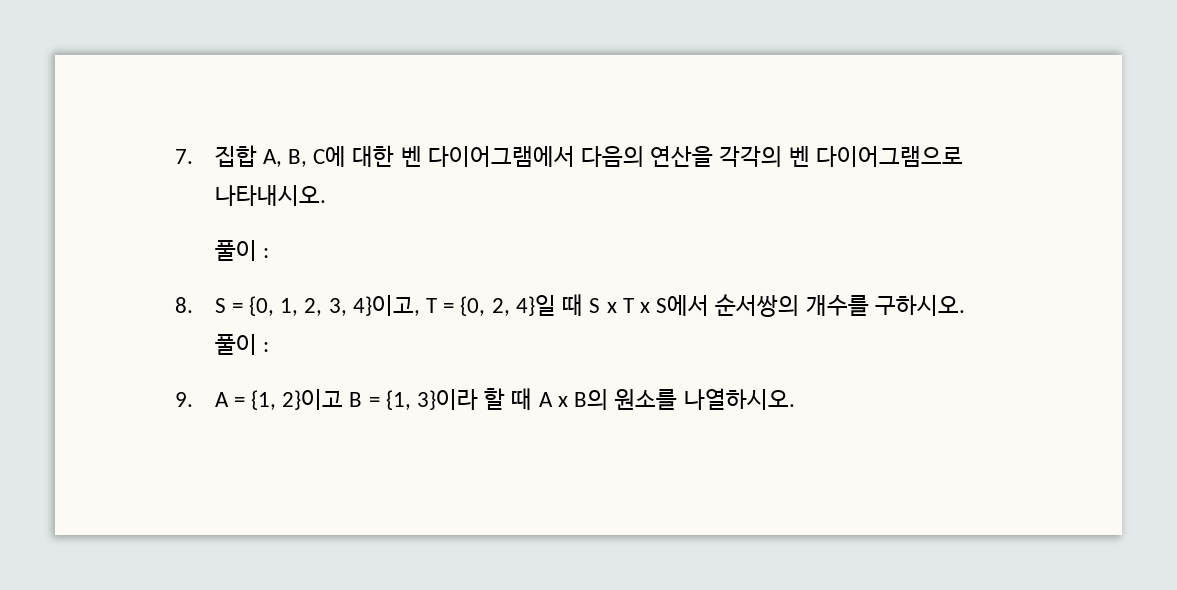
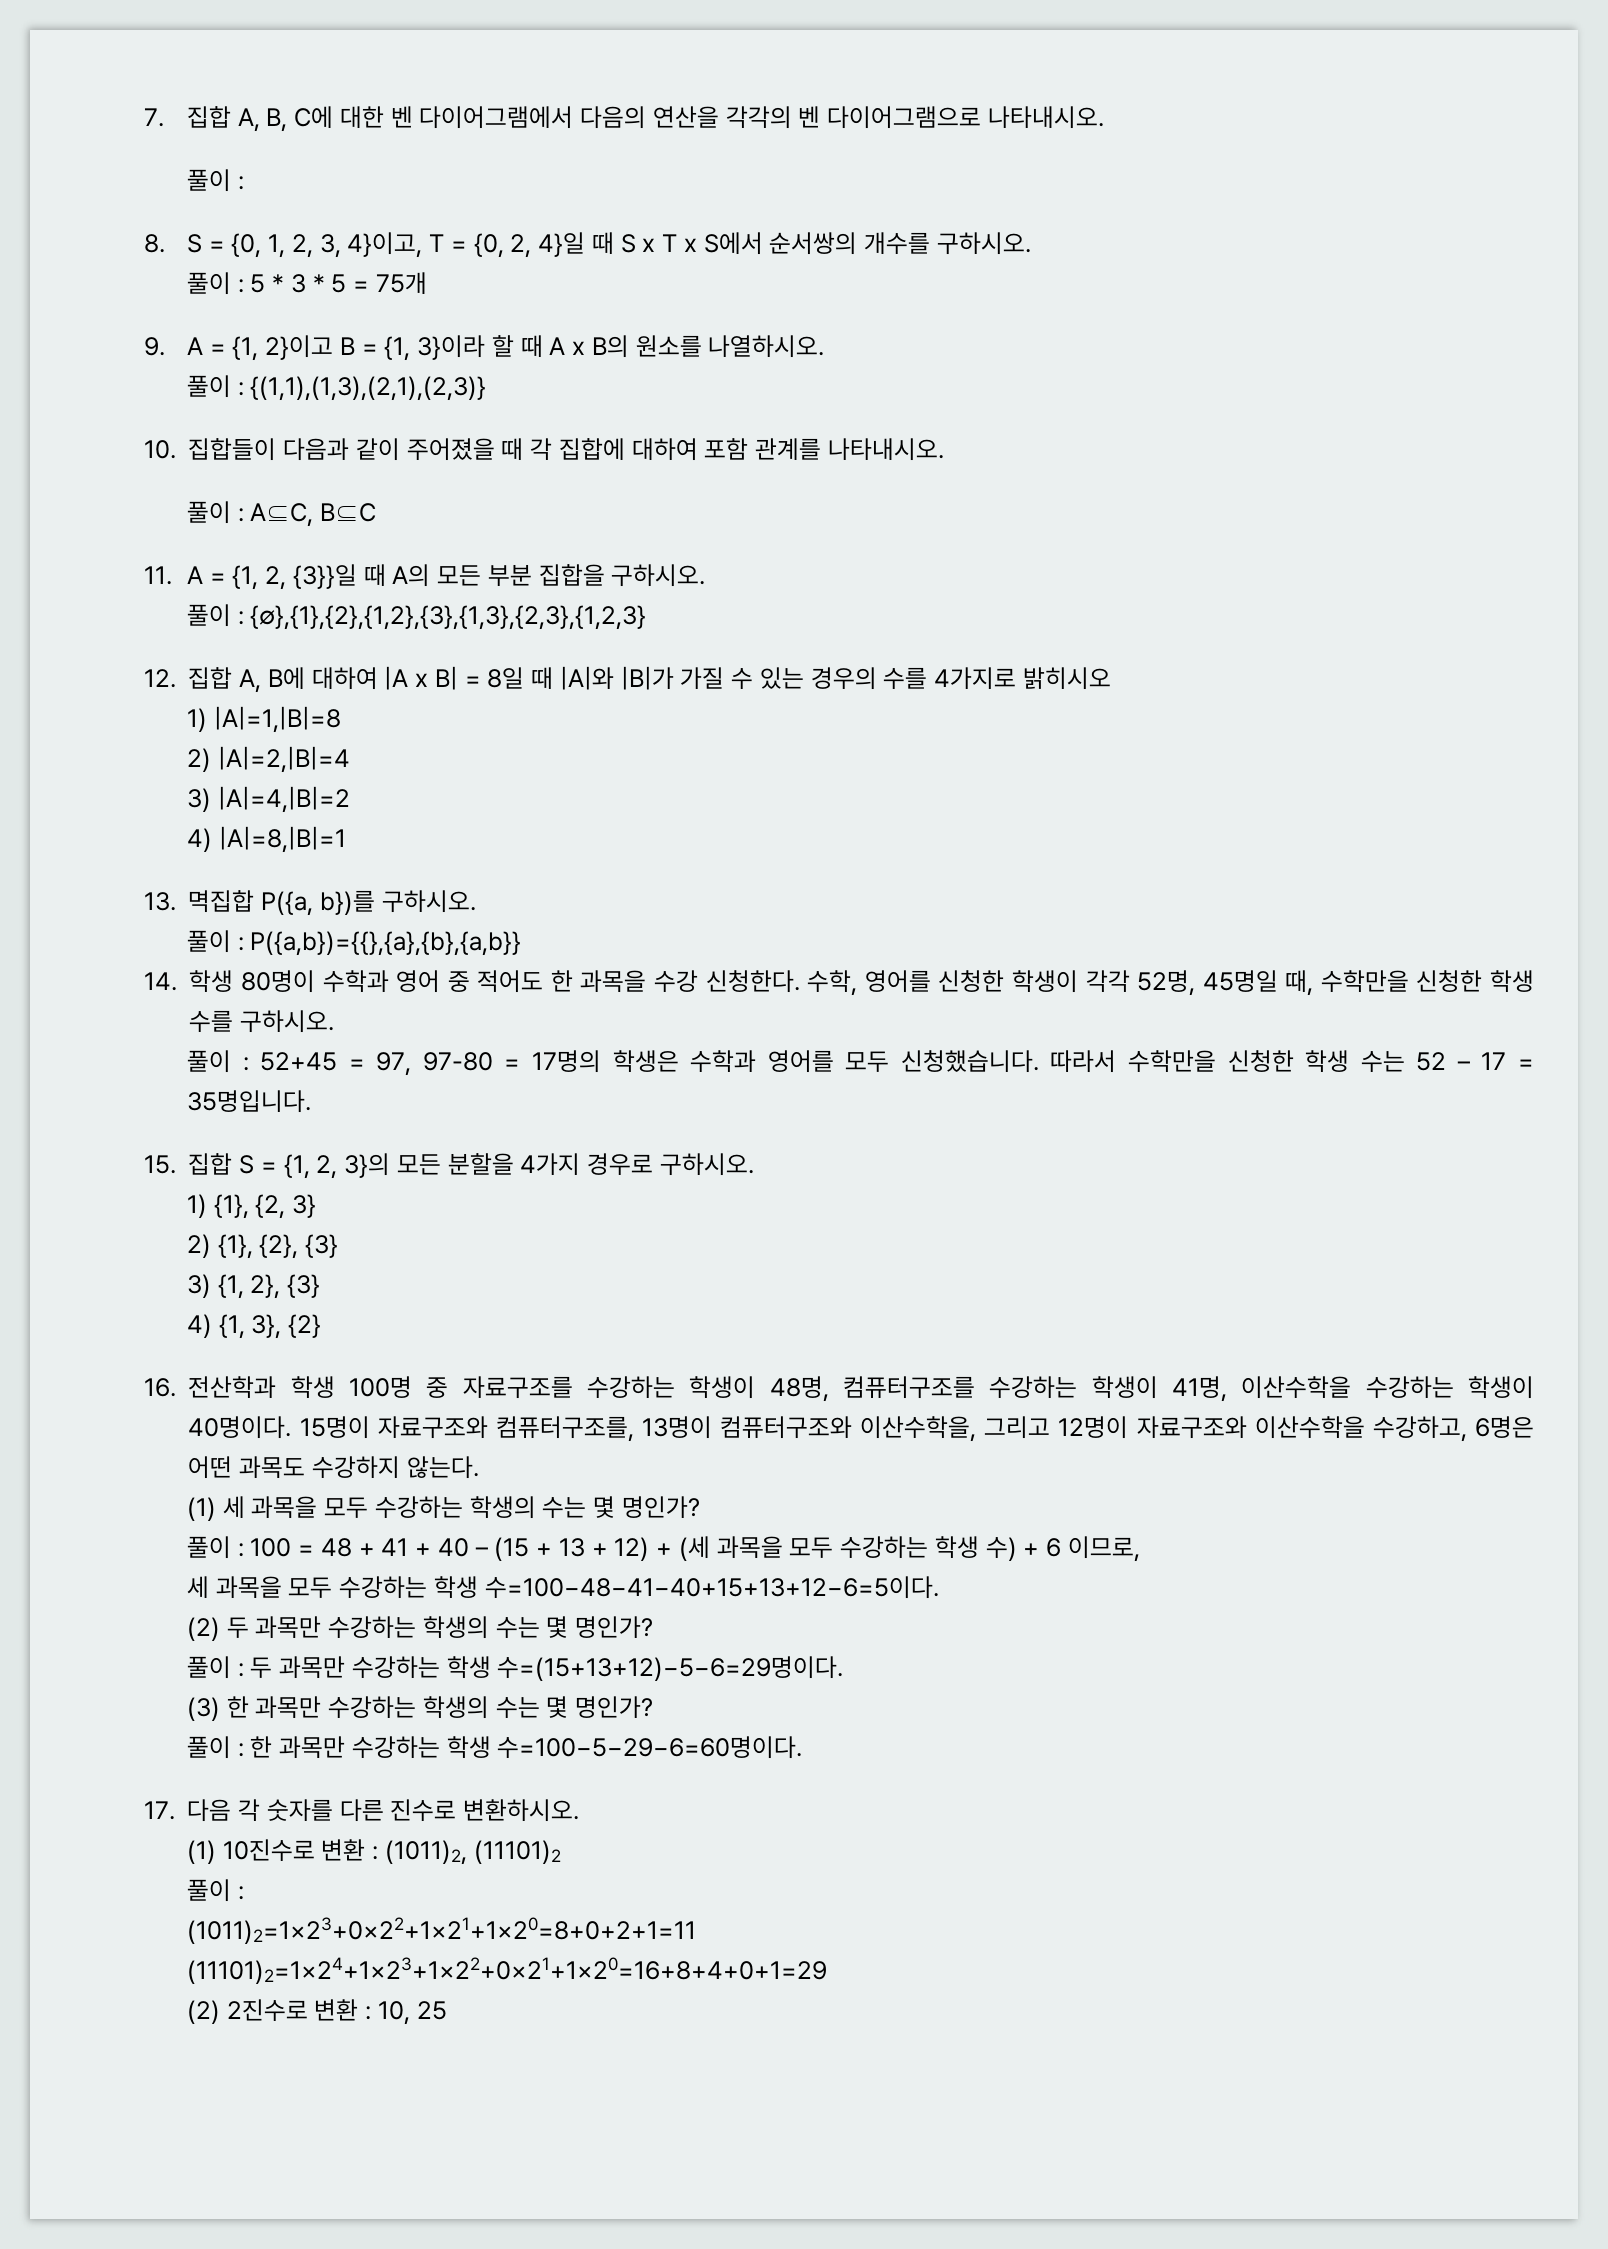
(269, 347) none -> [250,272,427,294] 5 * 3 * 5 = 75개
(795, 399) none -> [186,375,487,401] [143,438,944,461] [186,501,377,527] [143,564,706,590] [186,604,647,630] [143,666,1111,693] [186,706,341,733] [186,746,350,773] [186,786,350,813] [186,826,346,853] [143,890,476,916] [186,930,522,956] [143,970,1535,996] [189,1010,335,1033] [186,1050,1534,1076] [186,1090,311,1113] [143,1153,754,1179] [186,1194,317,1219] [186,1234,339,1259] [186,1274,321,1299] [186,1314,322,1339] [143,1376,1535,1402] [188,1416,1535,1442] [188,1456,479,1479] [186,1496,700,1521] [186,1536,1140,1562] [186,1576,939,1599] [186,1616,654,1641] [186,1656,844,1681] [186,1696,654,1721] [186,1736,803,1759] [143,1799,580,1822] [186,1839,561,1865] [186,1879,244,1902] [186,1917,696,1944] [186,1957,827,1984] [186,1999,447,2025] // 풀이 : {(1,1),(1,3),(2,1),(2,3)} // 10. 집합들이 다음과 같이 주어졌을 때 각 집합에 대하여 포함 관계를 나타내시오. // 풀이 : A⊆C, B⊆C // 11. A = {1, 2, {3}}일 때 A의 모든 부분 집합을 구하시오. // 풀이 : {∅},{1},{2},{1,2},{3},{1,3},{2,3},{1,2,3} // 12. 집합 A, B에 대하여 |A x B| = 8일 때 |A|와 |B|가 가질 수 있는 경우의 수를 4가지로 밝히시오 // 1) |A|=1,|B|=8 // 2) |A|=2,|B|=4 // 3) |A|=4,|B|=2 // 4) |A|=8,|B|=1 // 13. 멱집합 P({a, b})를 구하시오. // 풀이 : P({a,b})={{},{a},{b},{a,b}} // 14. 학생 80명이 수학과 영어 중 적어도 한 과목을 수강 신청한다. 수학, 영어를 신청한 학생이 각각 52명, 45명일 때, 수학만을 신청한 학생 수를 구하시오. // 풀이 : 52+45 = 97, 97-80 = 17명의 학생은 수학과 영어를 모두 신청했습니다. 따라서 수학만을 신청한 학생 수는 52 – 17 = 35명입니다. // 15. 집합 S = {1, 2, 3}의 모든 분할을 4가지 경우로 구하시오. // 1) {1}, {2, 3} // 2) {1}, {2}, {3} // 3) {1, 2}, {3} // 4) {1, 3}, {2} // 16. 전산학과 학생 100명 중 자료구조를 수강하는 학생이 48명, 컴퓨터구조를 수강하는 학생이 41명, 이산수학을 수강하는 학생이 40명이다. 15명이 자료구조와 컴퓨터구조를, 13명이 컴퓨터구조와 이산수학을, 그리고 12명이 자료구조와 이산수학을 수강하고, 6명은 어떤 과목도 수강하지 않는다. // (1) 세 과목을 모두 수강하는 학생의 수는 몇 명인가? // 풀이 : 100 = 48 + 41 + 40 – (15 + 13 + 12) + (세 과목을 모두 수강하는 학생 수) + 6 이므로, // 세 과목을 모두 수강하는 학생 수=100−48−41−40+15+13+12−6=5이다. // (2) 두 과목만 수강하는 학생의 수는 몇 명인가? // 풀이 : 두 과목만 수강하는 학생 수=(15+13+12)−5−6=29명이다. // (3) 한 과목만 수강하는 학생의 수는 몇 명인가? // 풀이 : 한 과목만 수강하는 학생 수=100−5−29−6=60명이다. // 17. 다음 각 숫자를 다른 진수로 변환하시오. // (1) 10진수로 변환 : (1011)2, (11101)2 // 풀이 : // (1011)2=1×23+0×22+1×21+1×20=8+0+2+1=11 // (11101)2=1×24+1×23+1×22+0×21+1×20=16+8+4+0+1=29 // (2) 2진수로 변환 : 10, 25

